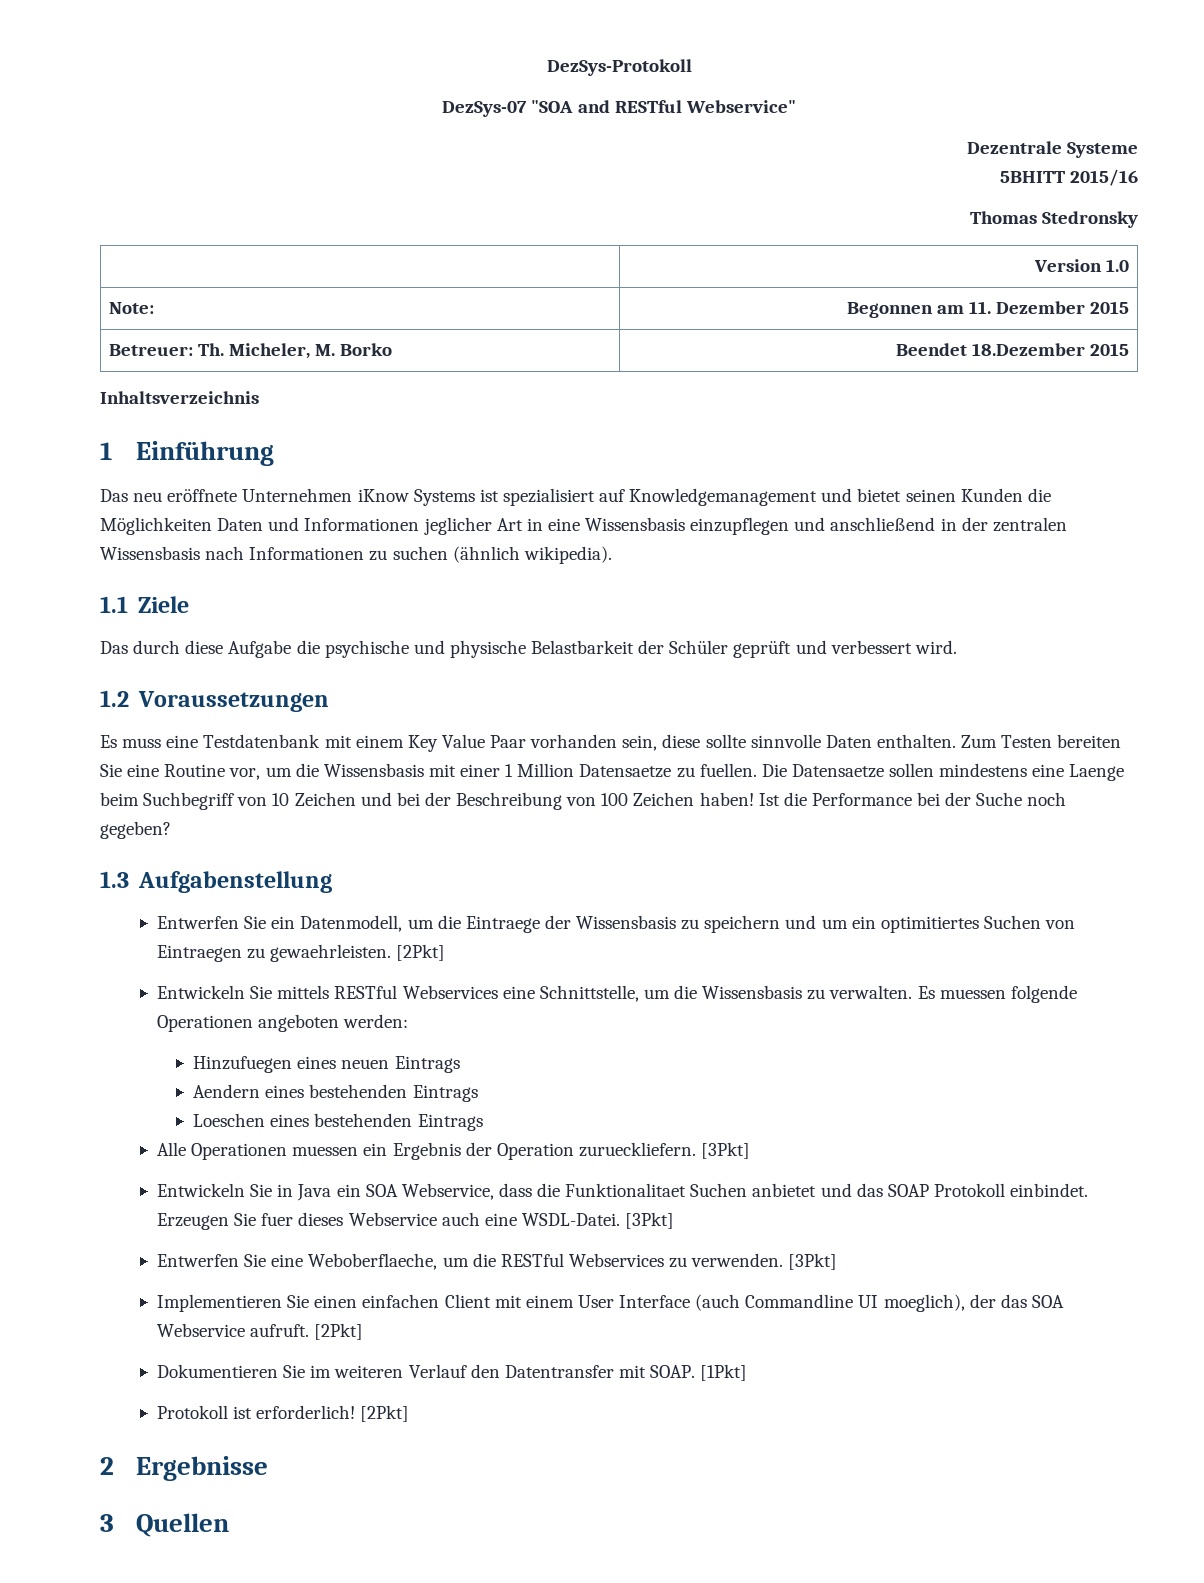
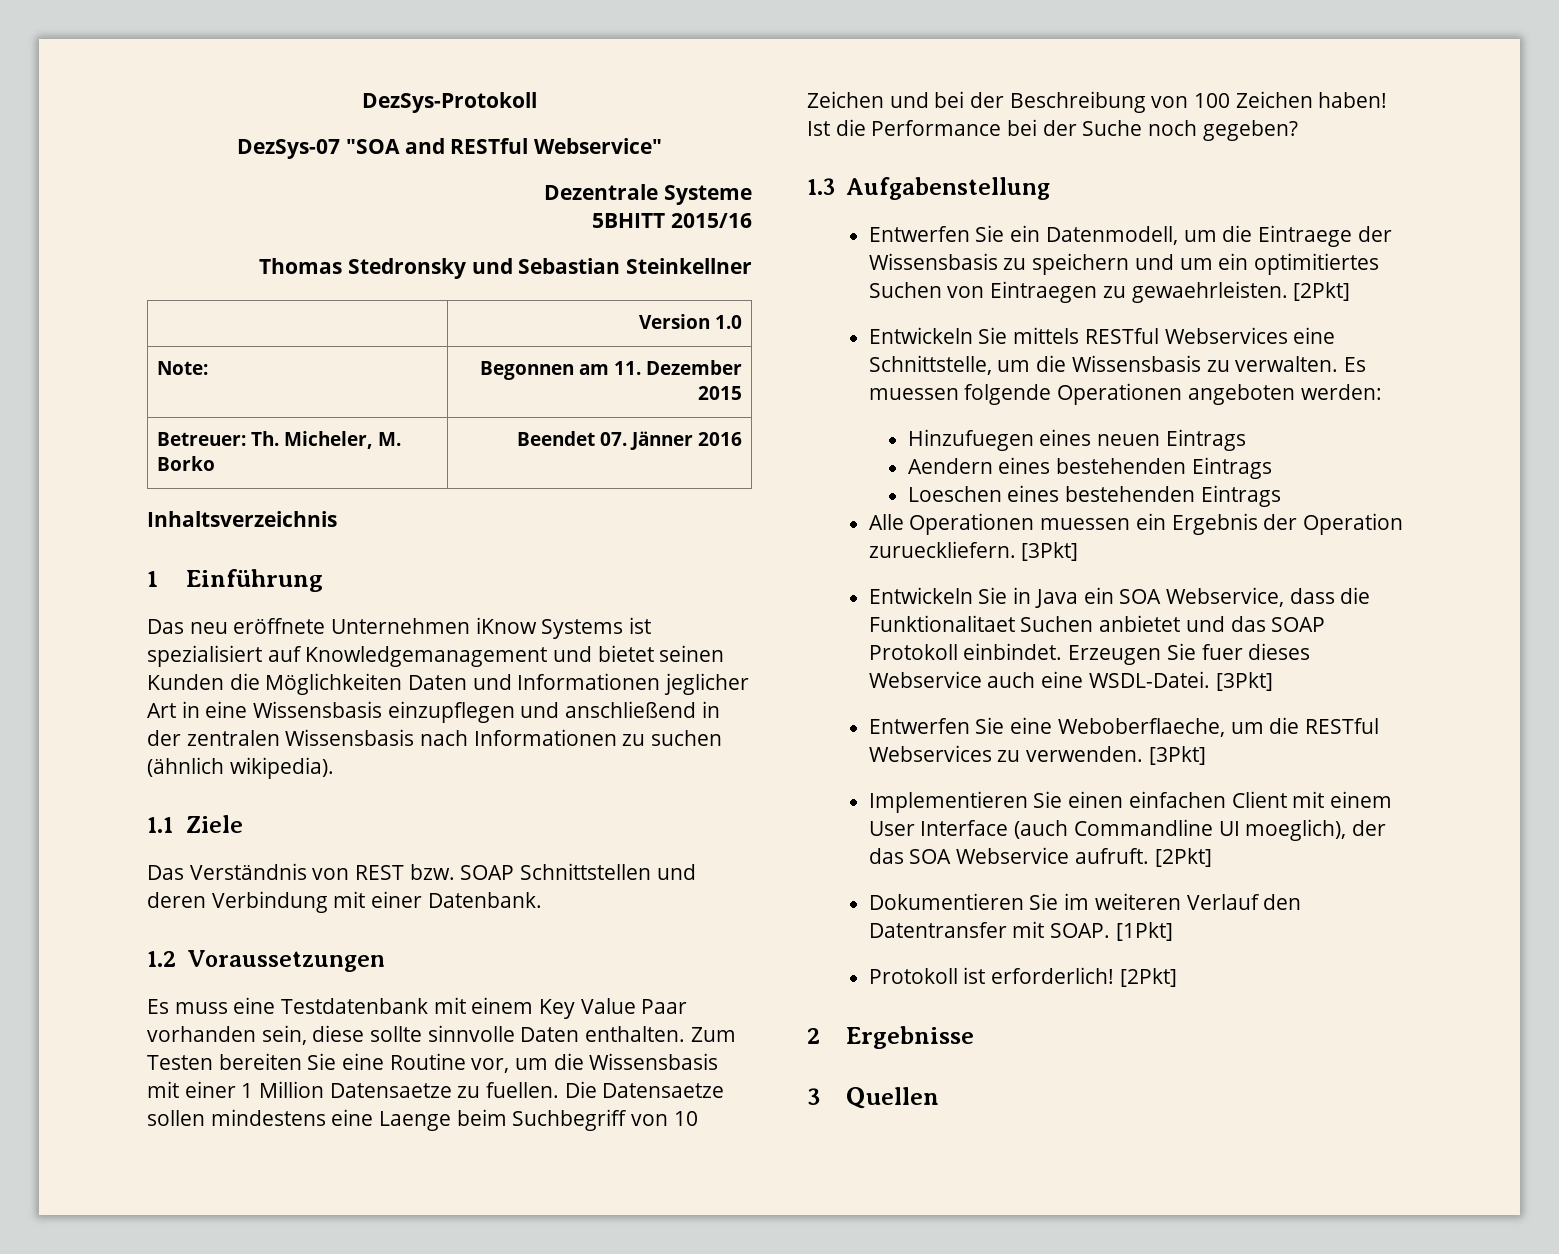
(1138, 219) none -> [471,258,752,274] und Sebastian Steinkellner
[972,343,1130,356] 18.Dezember 2015 -> [600,431,743,450] 07. Jänner 2016
[133,640,957,658] durch diese Aufgabe die psychische und physische Belastbarkeit der Schüler geprüft und verbessert wird. -> [189,863,696,880] [147,891,542,913] Verständnis von REST bzw. SOAP Schnittstellen und deren Verbindung mit einer Datenbank.

